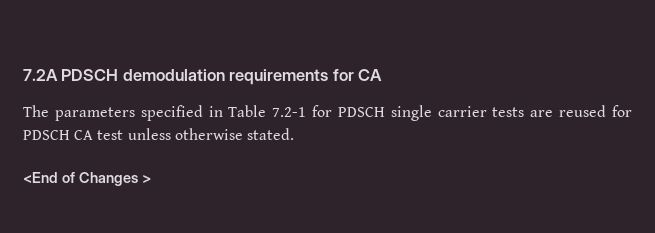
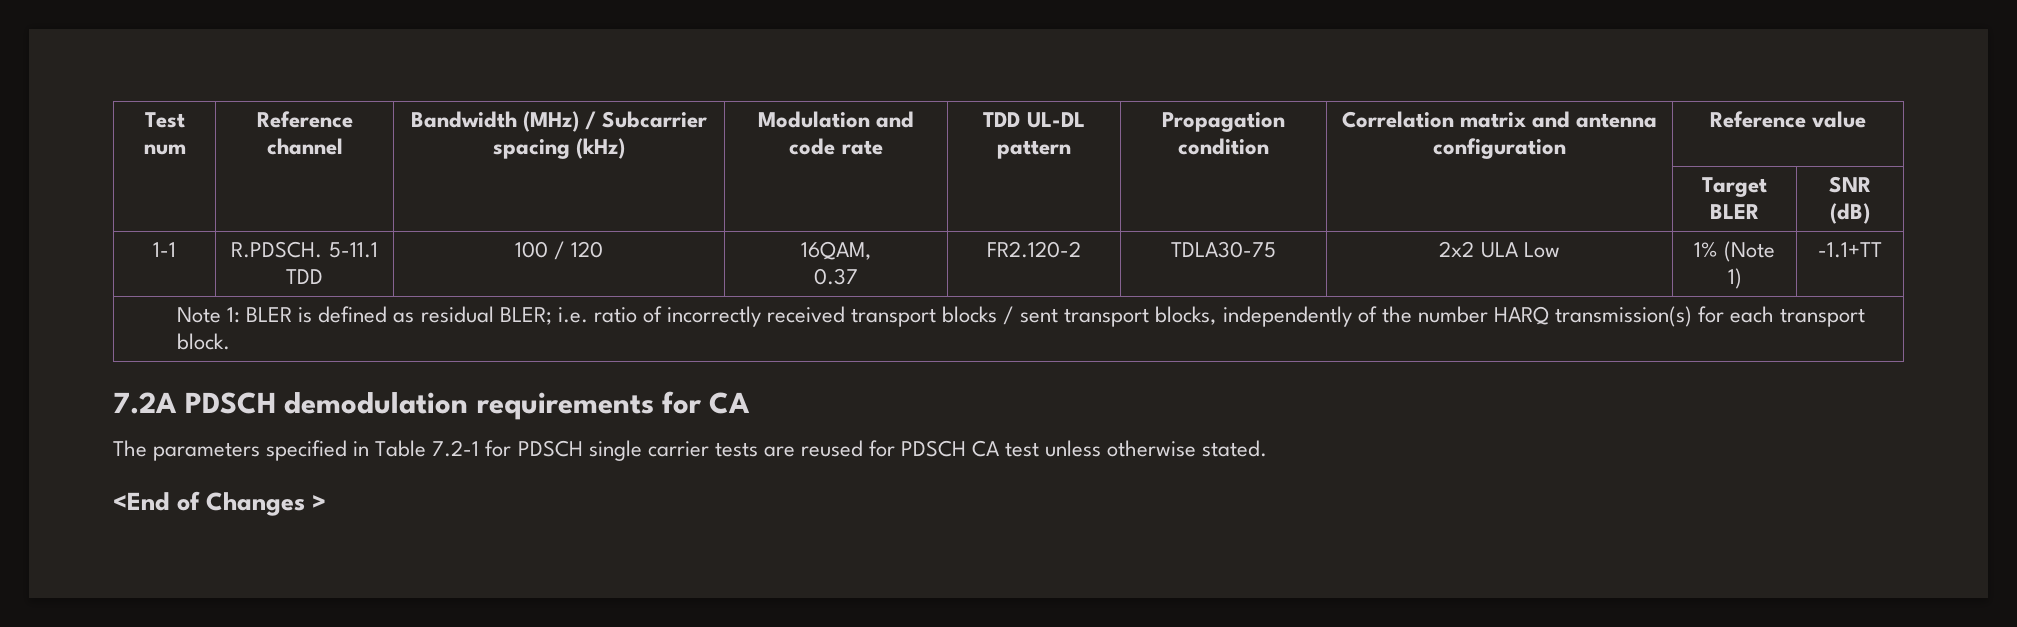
(23, 75) none -> [144,112,185,128] [143,144,186,155] [256,111,353,128] [266,138,343,155] [410,111,708,132] [492,138,626,159] [757,111,915,128] [789,138,883,155] [983,112,1085,128] [997,140,1071,159] [1162,112,1285,132] [1178,138,1269,155] [1341,111,1658,128] [1433,138,1566,159] [1709,111,1867,128] [1702,177,1767,197] [1710,204,1759,219] [1829,176,1871,193] [1830,203,1870,224] [153,242,176,257] [231,241,378,258] [286,269,323,284] [514,241,604,260] [801,241,871,260] [814,268,858,285] [987,241,1081,258] [1171,241,1276,258] [1439,241,1560,258] [1694,241,1775,262] [1727,268,1742,289] [1818,242,1882,258] [177,306,1866,327] [177,333,231,350] Test num | Reference channel | Bandwidth (MHz) / Subcarrier spacing (kHz) | Modulation and code rate | TDD UL-DL pattern | Propagation condition | Correlation matrix and antenna configuration | Reference value // | | | | | | | Target BLER | SNR (dB) // 1-1 | R.PDSCH. 5-11.1 TDD | 100 / 120 | 16QAM, // 0.37 | FR2.120-2 | TDLA30-75 | 2x2 ULA Low | 1% (Note 1) | -1.1+TT // Note 1: BLER is defined as residual BLER; i.e. ratio of incorrectly received transport blocks / sent transport blocks, independently of the number HARQ transmission(s) for each transport block. //

